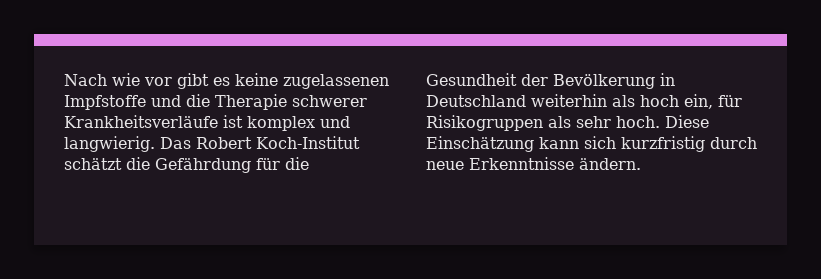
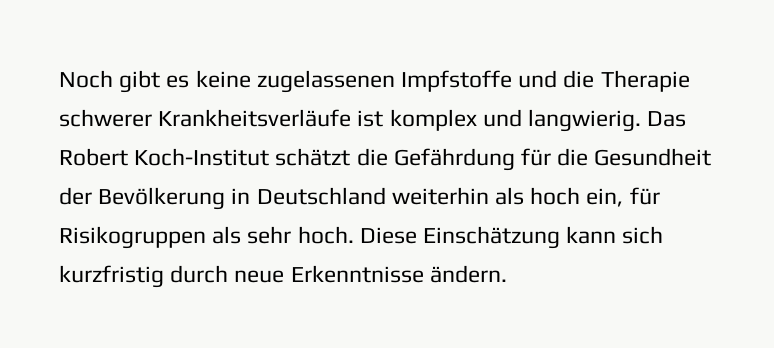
[64,73,172,86] Nach wie vor -> [59,70,113,88] Noch

